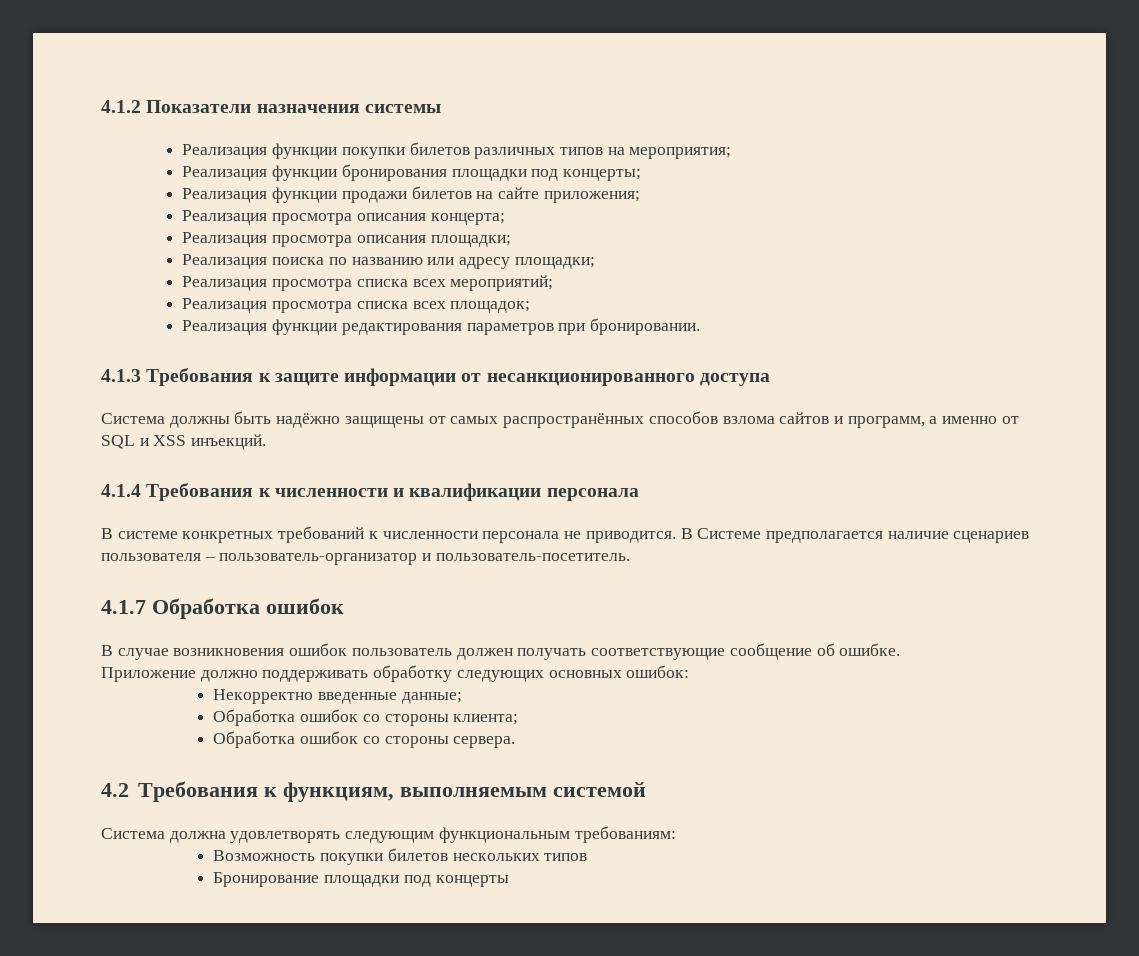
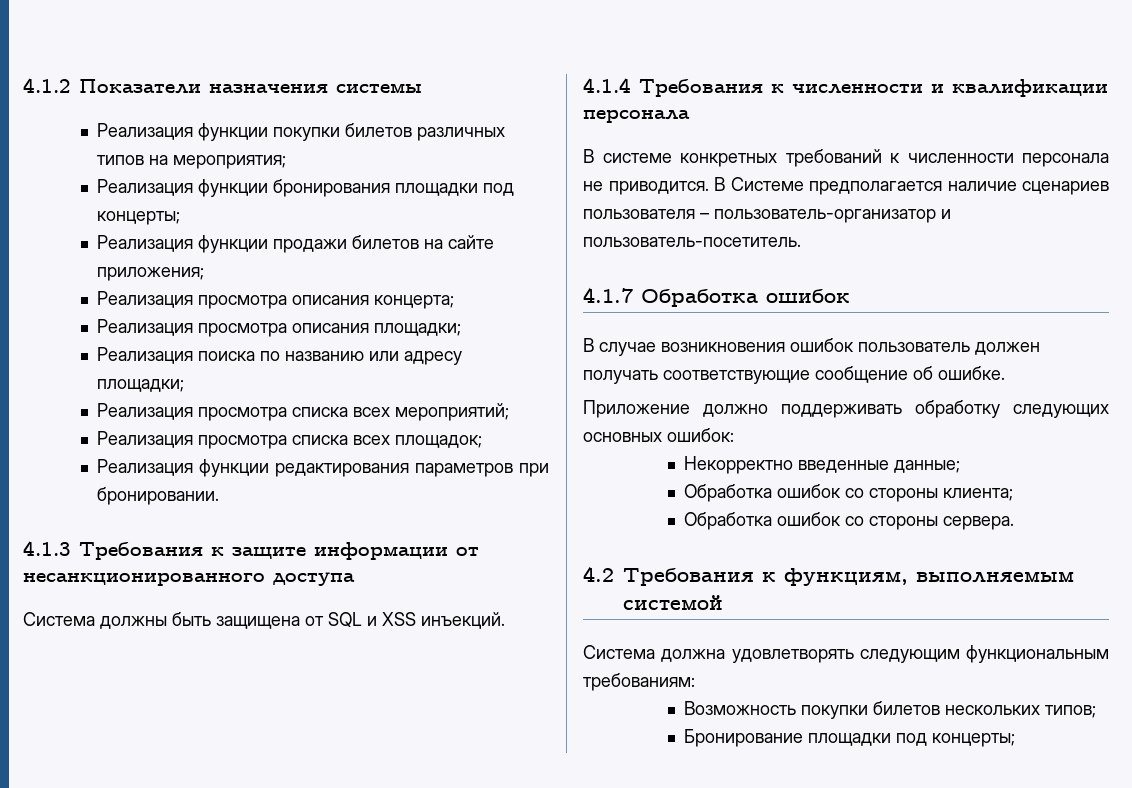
[276,411,998,428] надёжно защищены от самых распространённых способов взлома сайтов и программ, а именно -> [216,616,300,629] защищена
[544,853,588,861] типов -> [1045,705,1097,718] типов;
[435,875,509,887] концерты -> [932,733,1016,747] концерты;

